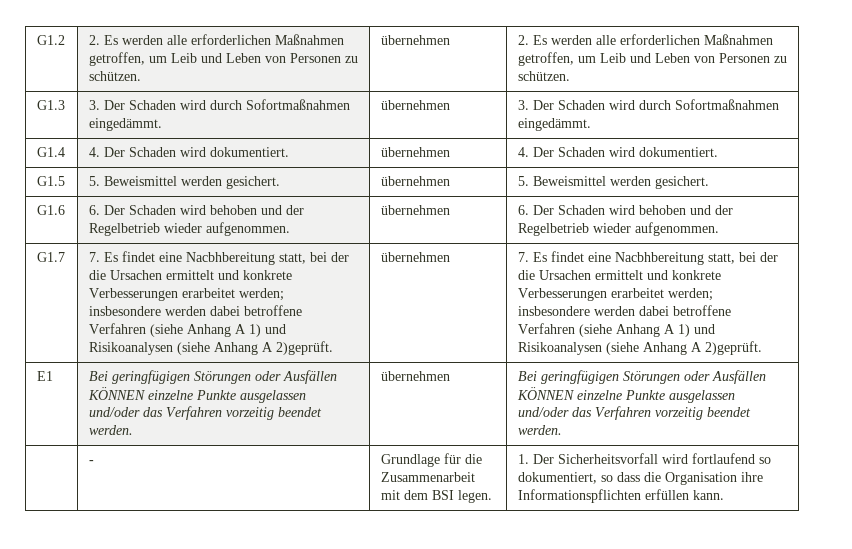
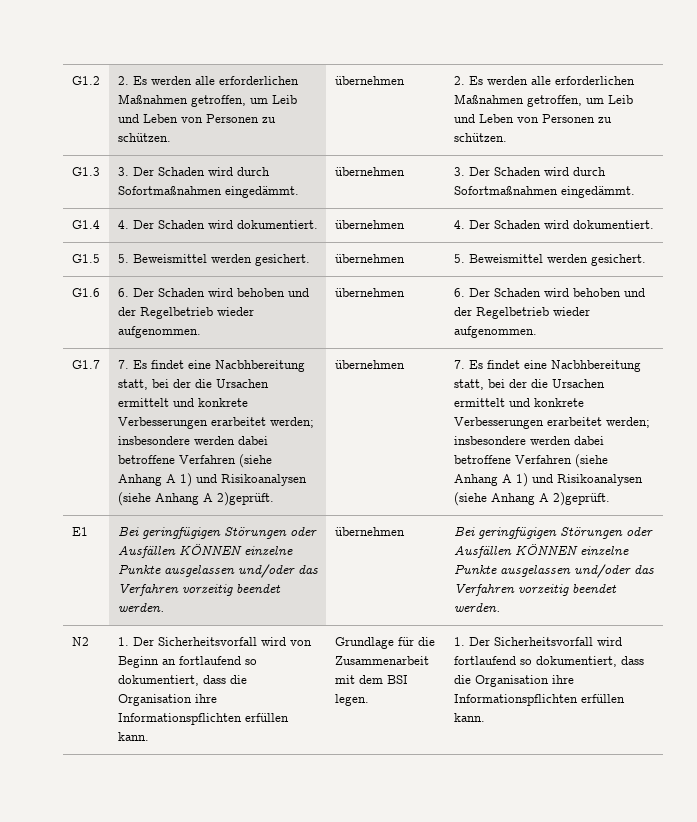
[88,460,94,464] | - -> [71,637,89,646] [117,637,312,646] [117,656,257,668] [117,675,247,686] [117,694,217,706] [117,713,289,725] [117,732,149,741] N2 | 1. Der Sicherheitsvorfall wird von Beginn an fortlaufend so dokumentiert, dass die Organisation ihre Informationspflichten erfüllen kann.
[600,475,613,482] so -> (617, 661) none

